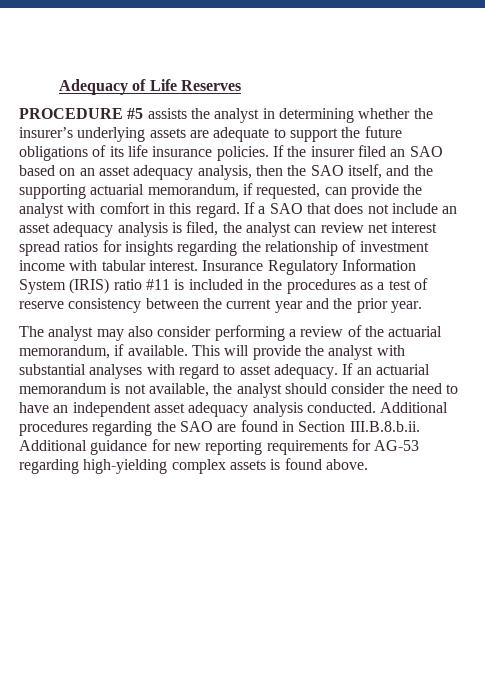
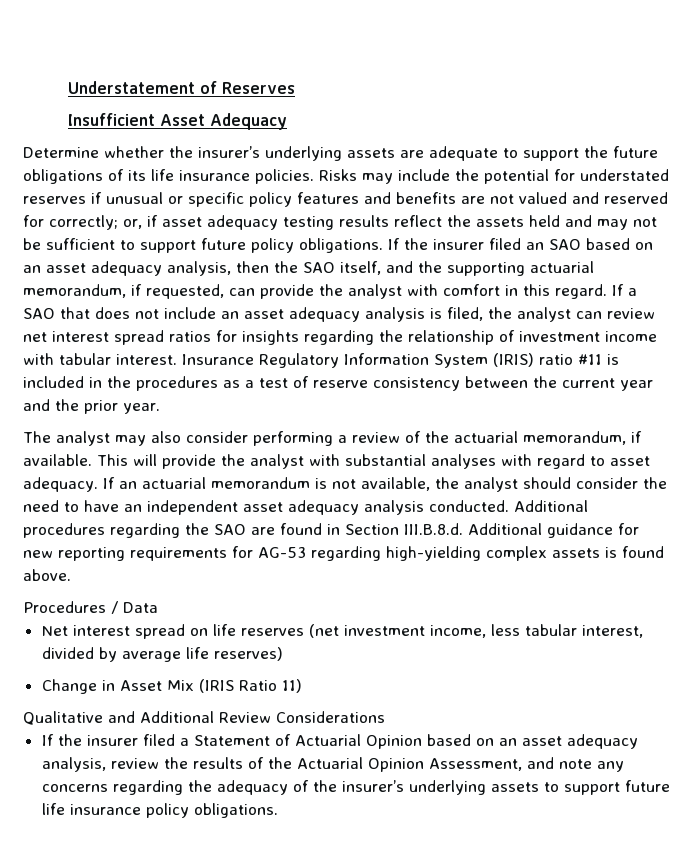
[59,79,242,95] [19,108,354,123] Adequacy of Life Reserves // PROCEDURE #5 assists the analyst in determining -> [67,81,295,94] [67,113,287,130] [23,147,99,158] Understatement of Reserves // Insufficient Asset Adequacy // Determine
(269, 153) none -> [319,169,669,184] [23,192,668,207] [23,215,657,230] [23,238,383,253] Risks may include the potential for understated reserves if unusual or specific policy features and benefits are not valued and reserved for correctly; or, if asset adequacy testing results reflect the assets held and may not be sufficient to support future policy obligations.
[349,421,420,432] III.B.8.b.ii. -> [404,523,463,535] III.B.8.d.
(368, 464) none -> [23,601,158,614] [41,624,643,639] [41,647,283,662] [41,679,302,694] [23,711,385,725] [41,734,638,749] [41,757,624,772] [41,780,670,795] [41,803,278,818] // Procedures / Data // Net interest spread on life reserves (net investment income, less tabular interest, divided by average life reserves) // Change in Asset Mix (IRIS Ratio 11) // Qualitative and Additional Review Considerations // If the insurer filed a Statement of Actuarial Opinion based on an asset adequacy analysis, review the results of the Actuarial Opinion Assessment, and note any concerns regarding the adequacy of the insurer’s underlying assets to support future life insurance policy obligations.

